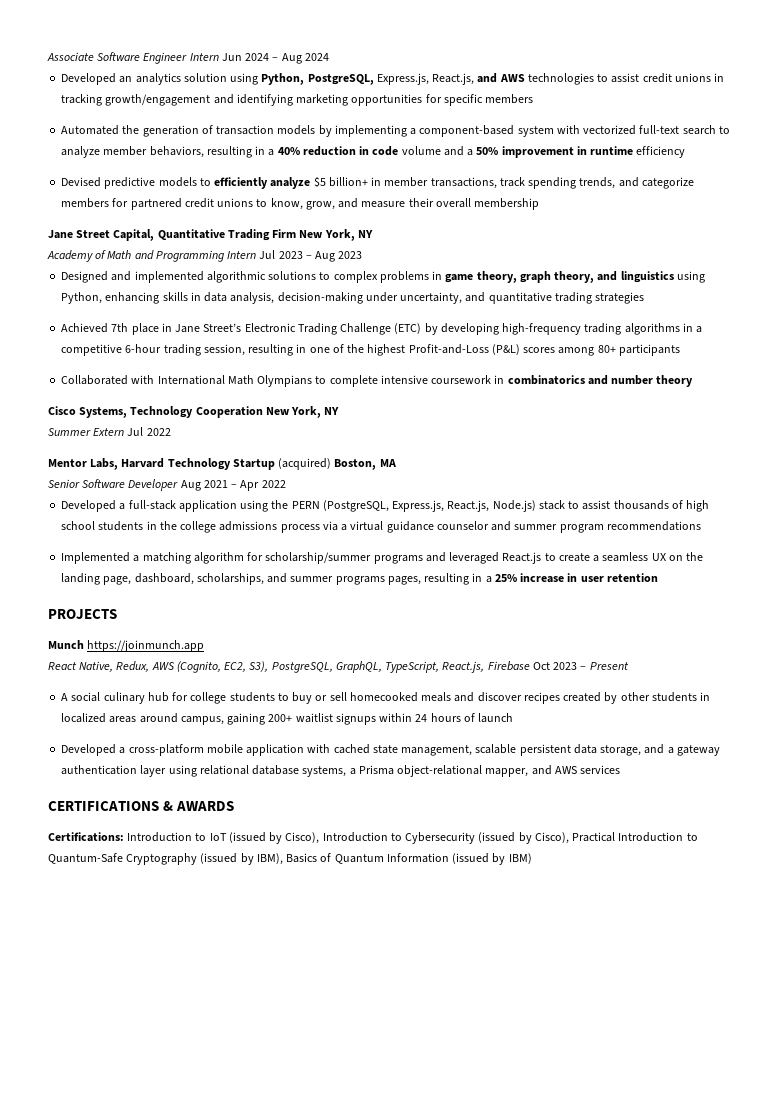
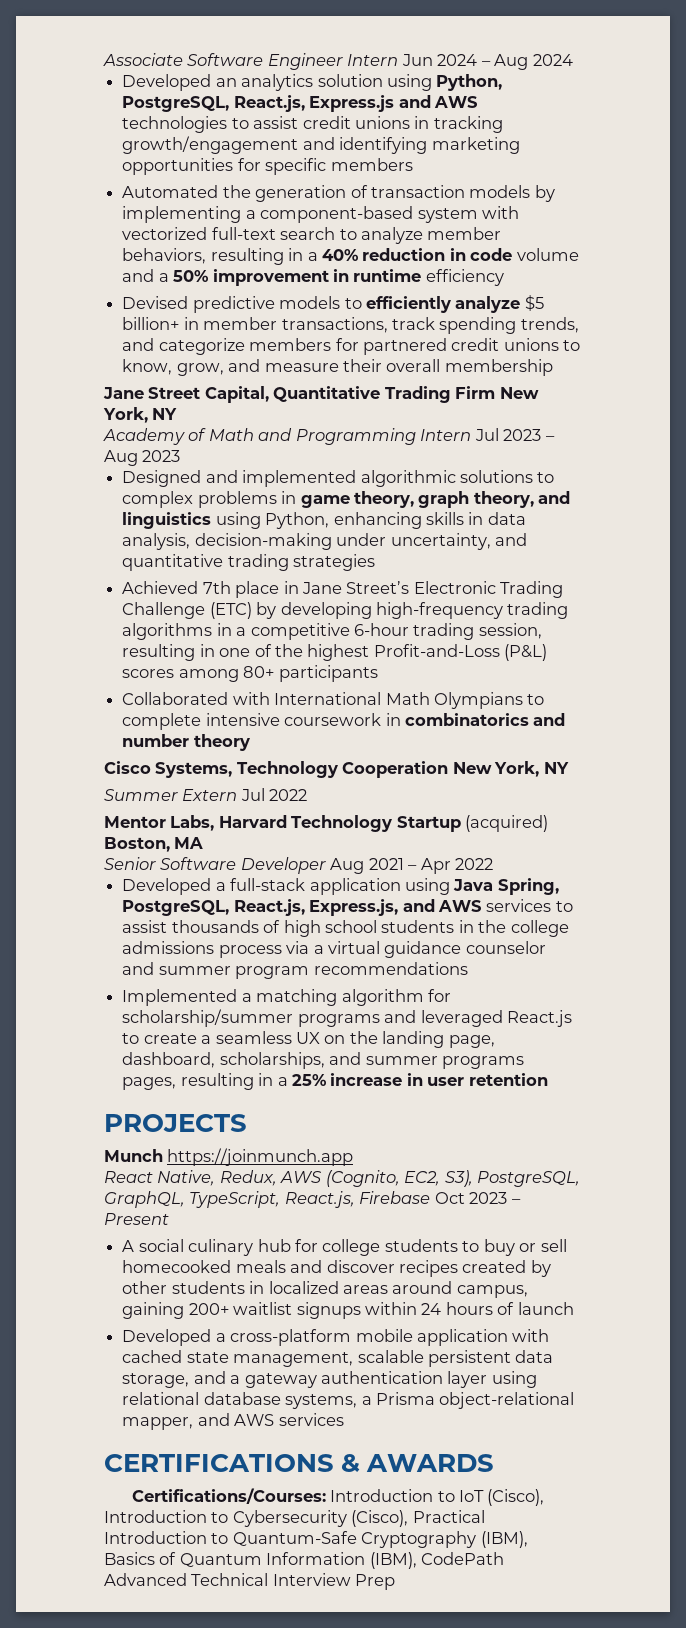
[376,73,475,85] Express.js, React.js, -> [233,95,395,112] React.js, Express.js
[271,500,565,512] the PERN (PostgreSQL, Express.js, React.js, Node.js) stack -> [453,878,559,895] [122,899,552,916] Java Spring, PostgreSQL, React.js, Express.js, and AWS services
[48,832,124,842] Certifications: -> [131,1488,326,1504] Certifications/Courses:
[228,832,569,844] (issued by Cisco), Introduction to Cybersecurity (issued by Cisco), -> [487,1489,545,1506] [104,1510,409,1527] (Cisco), Introduction to Cybersecurity (Cisco),
[200,853,283,865] (issued by IBM), -> [480,1531,528,1548] (IBM),
[452,853,532,865] (issued by IBM) -> [369,1552,505,1569] [104,1573,396,1590] (IBM), CodePath Advanced Technical Interview Prep

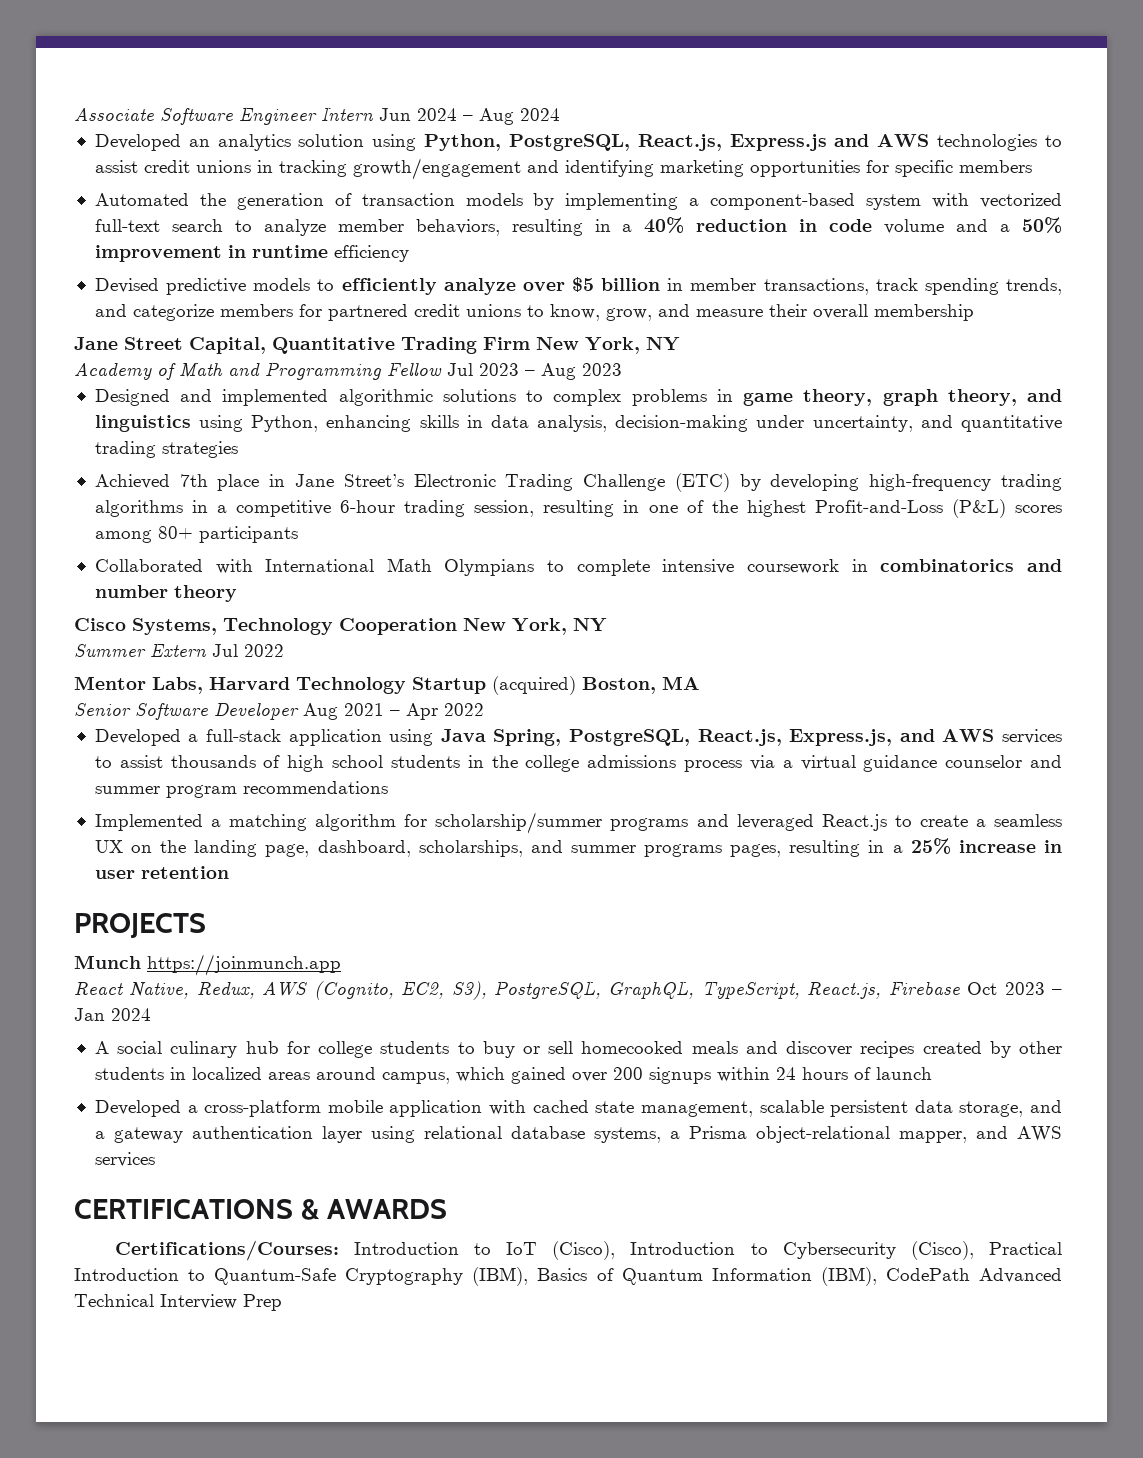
[524,295,544,311] [122,317,180,330] $5 billion+ -> [522,277,661,292] over $5 billion
[420,429,472,441] Intern -> [387,362,442,376] Fellow
[104,1213,169,1225] Present -> [74,1008,151,1021] Jan 2024
[122,1302,293,1319] gaining 200+ waitlist -> [455,1067,643,1084] which gained over 200

